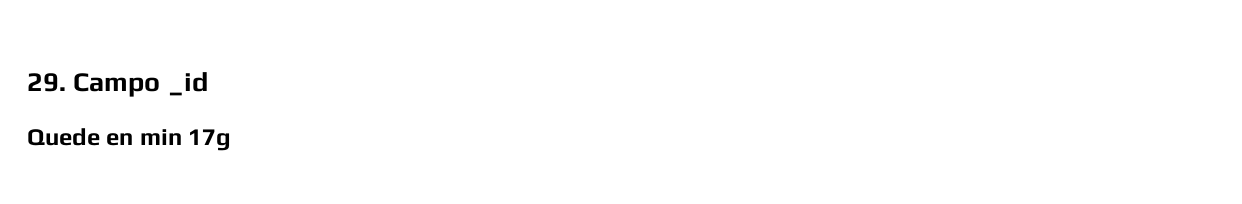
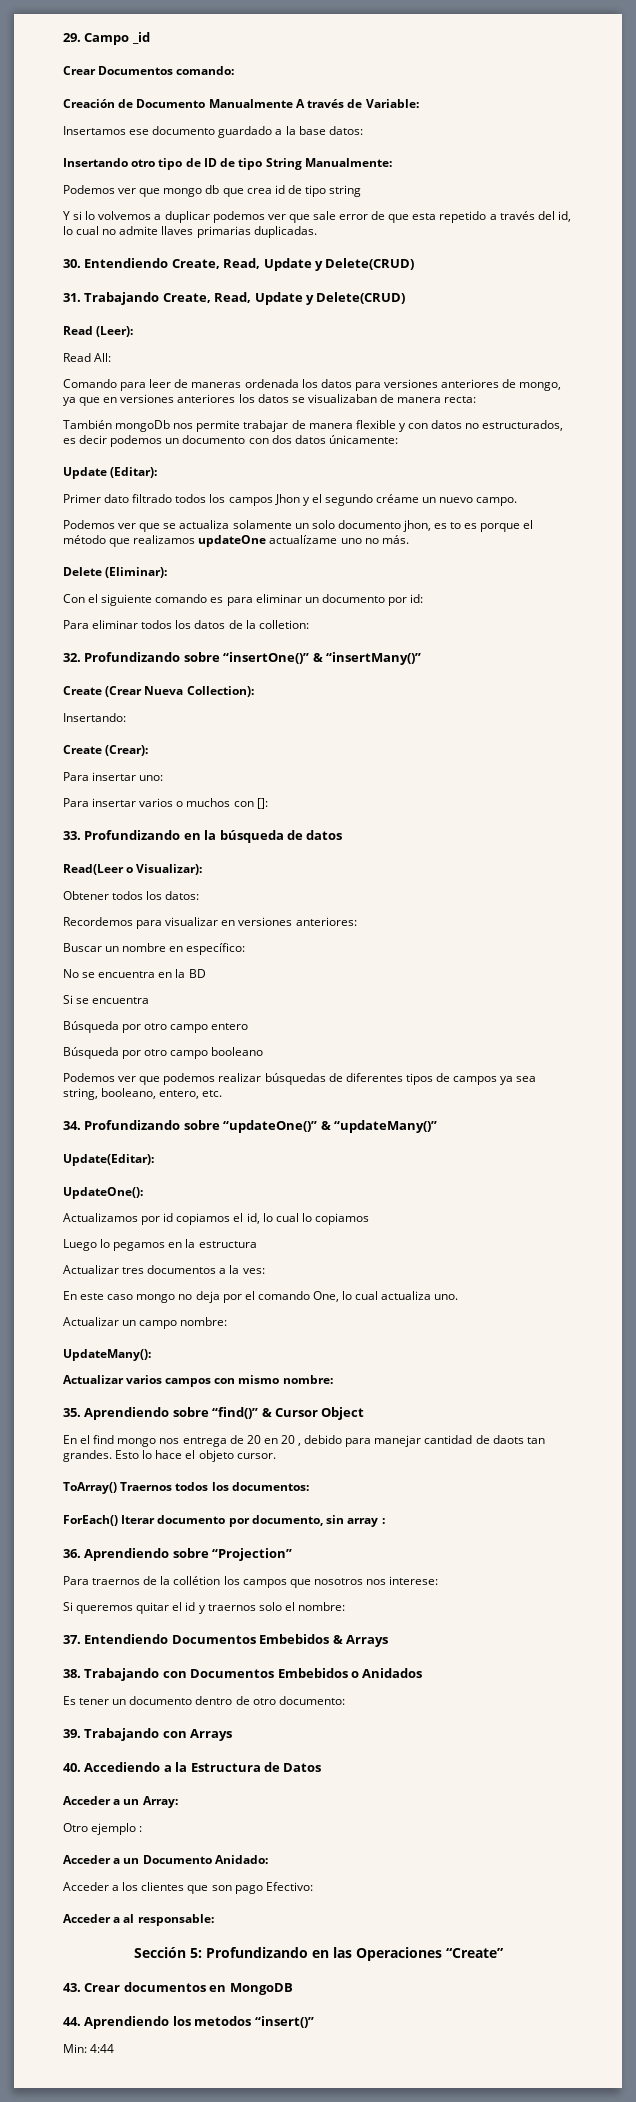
[27,128,232,151] Quede en min 17g -> [63,66,235,75] [63,99,419,108] [63,126,363,138] [63,158,392,170] [63,185,362,197] [63,211,571,223] [63,226,317,238] [63,258,415,271] [63,292,406,305] [63,326,134,337] [63,353,112,362] [63,379,562,391] [63,394,477,406] [63,420,564,432] [63,435,398,447] [63,467,158,479] [63,494,518,506] [63,520,534,532] [63,535,409,547] [63,567,168,578] [63,594,424,606] [63,620,309,629] [63,652,421,665] [63,686,254,697] [63,713,126,722] [63,745,149,756] [63,772,164,781] [63,798,268,809] [63,830,343,843] [63,864,203,875] [63,891,200,900] [63,917,357,929] [63,943,246,955] [63,969,206,978] [63,995,150,1004] [63,1021,249,1033] [63,1047,264,1059] [63,1073,537,1085] [63,1088,223,1100] [63,1120,437,1133] [63,1154,154,1166] [63,1187,143,1199] [63,1213,369,1225] [63,1239,257,1251] [63,1265,265,1274] [63,1291,459,1303] [63,1317,228,1329] [63,1349,151,1361] [63,1375,333,1387] [63,1407,365,1420] [63,1435,545,1447] [63,1450,276,1462] [63,1482,309,1494] [63,1515,385,1527] [63,1548,293,1561] [63,1576,439,1588] [63,1602,345,1614] [63,1634,388,1647] [63,1668,423,1681] [63,1696,345,1705] [63,1728,233,1741] [63,1762,322,1772] [63,1796,178,1808] [63,1823,143,1835] [63,1855,268,1864] [63,1882,313,1894] [63,1914,214,1926] [133,1947,504,1961] [63,1982,293,1995] [63,2016,314,2029] [63,2044,115,2053] Crear Documentos comando: // Creación de Documento Manualmente A través de Variable: // Insertamos ese documento guardado a la base datos: // Insertando otro tipo de ID de tipo String Manualmente: // Podemos ver que mongo db que crea id de tipo string // Y si lo volvemos a duplicar podemos ver que sale error de que esta repetido a través del id, lo cual no admite llaves primarias duplicadas. // 30. Entendiendo Create, Read, Update y Delete(CRUD) // 31. Trabajando Create, Read, Update y Delete(CRUD) // Read (Leer): // Read All: // Comando para leer de maneras ordenada los datos para versiones anteriores de mongo, ya que en versiones anteriores los datos se visualizaban de manera recta: // También mongoDb nos permite trabajar de manera flexible y con datos no estructurados, es decir podemos un documento con dos datos únicamente: // Update (Editar): // Primer dato filtrado todos los campos Jhon y el segundo créame un nuevo campo. // Podemos ver que se actualiza solamente un solo documento jhon, es to es porque el método que realizamos updateOne actualízame uno no más. // Delete (Eliminar): // Con el siguiente comando es para eliminar un documento por id: // Para eliminar todos los datos de la colletion: // 32. Profundizando sobre “insertOne()” & “insertMany()” // Create (Crear Nueva Collection): // Insertando: // Create (Crear): // Para insertar uno: // Para insertar varios o muchos con []: // 33. Profundizando en la búsqueda de datos // Read(Leer o Visualizar): // Obtener todos los datos: // Recordemos para visualizar en versiones anteriores: // Buscar un nombre en específico: // No se encuentra en la BD // Si se encuentra // Búsqueda por otro campo entero // Búsqueda por otro campo booleano // Podemos ver que podemos realizar búsquedas de diferentes tipos de campos ya sea string, booleano, entero, etc. // 34. Profundizando sobre “updateOne()” & “updateMany()” // Update(Editar): // UpdateOne(): // Actualizamos por id copiamos el id, lo cual lo copiamos // Luego lo pegamos en la estructura // Actualizar tres documentos a la ves: // En este caso mongo no deja por el comando One, lo cual actualiza uno. // Actualizar un campo nombre: // UpdateMany(): // Actualizar varios campos con mismo nombre: // 35. Aprendiendo sobre “find()” & Cursor Object // En el find mongo nos entrega de 20 en 20 , debido para manejar cantidad de daots tan grandes. Esto lo hace el objeto cursor. // ToArray() Traernos todos los documentos: // ForEach() Iterar documento por documento, sin array : // 36. Aprendiendo sobre “Projection” // Para traernos de la collétion los campos que nosotros nos interese: // Si queremos quitar el id y traernos solo el nombre: // 37. Entendiendo Documentos Embebidos & Arrays // 38. Trabajando con Documentos Embebidos o Anidados // Es tener un documento dentro de otro documento: // 39. Trabajando con Arrays // 40. Accediendo a la Estructura de Datos // Acceder a un Array: // Otro ejemplo : // Acceder a un Documento Anidado: // Acceder a los clientes que son pago Efectivo: // Acceder a al responsable: // Sección 5: Profundizando en las Operaciones “Create” // 43. Crear documentos en MongoDB // 44. Aprendiendo los metodos “insert()” // Min: 4:44

